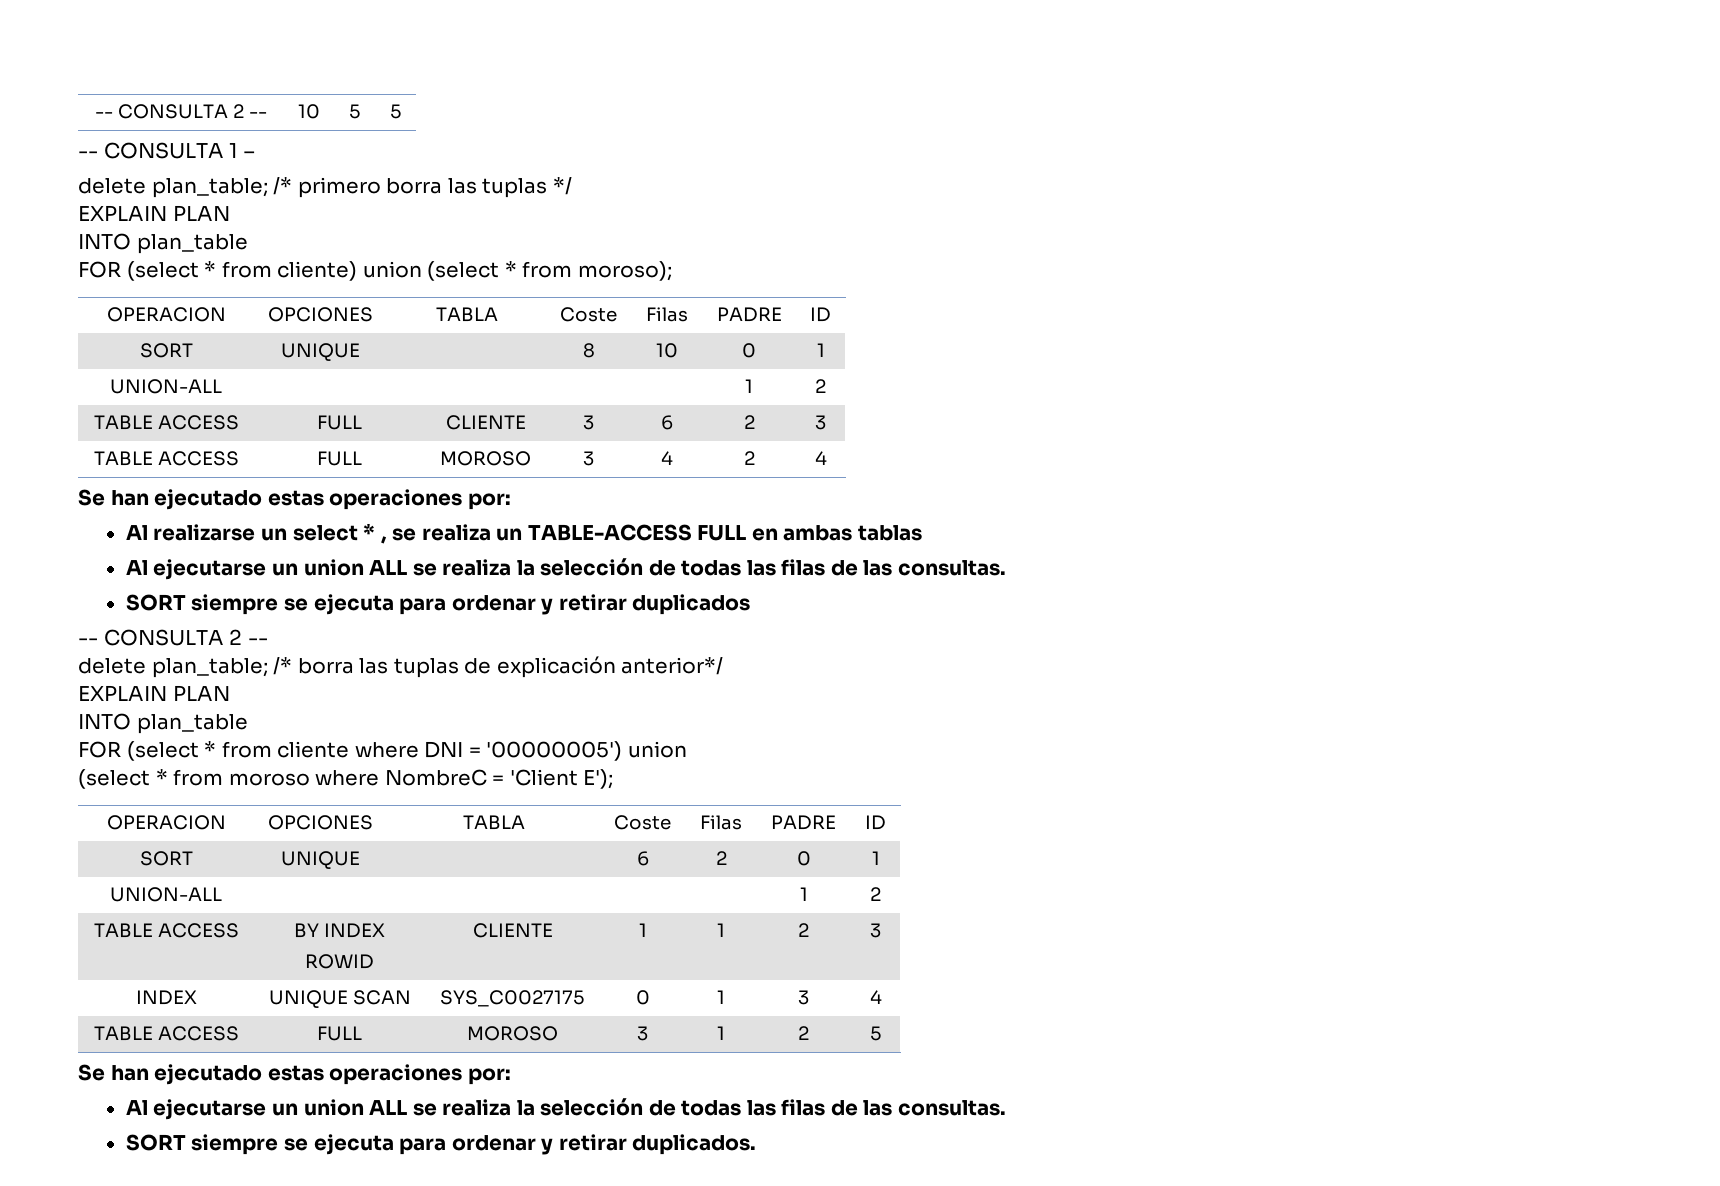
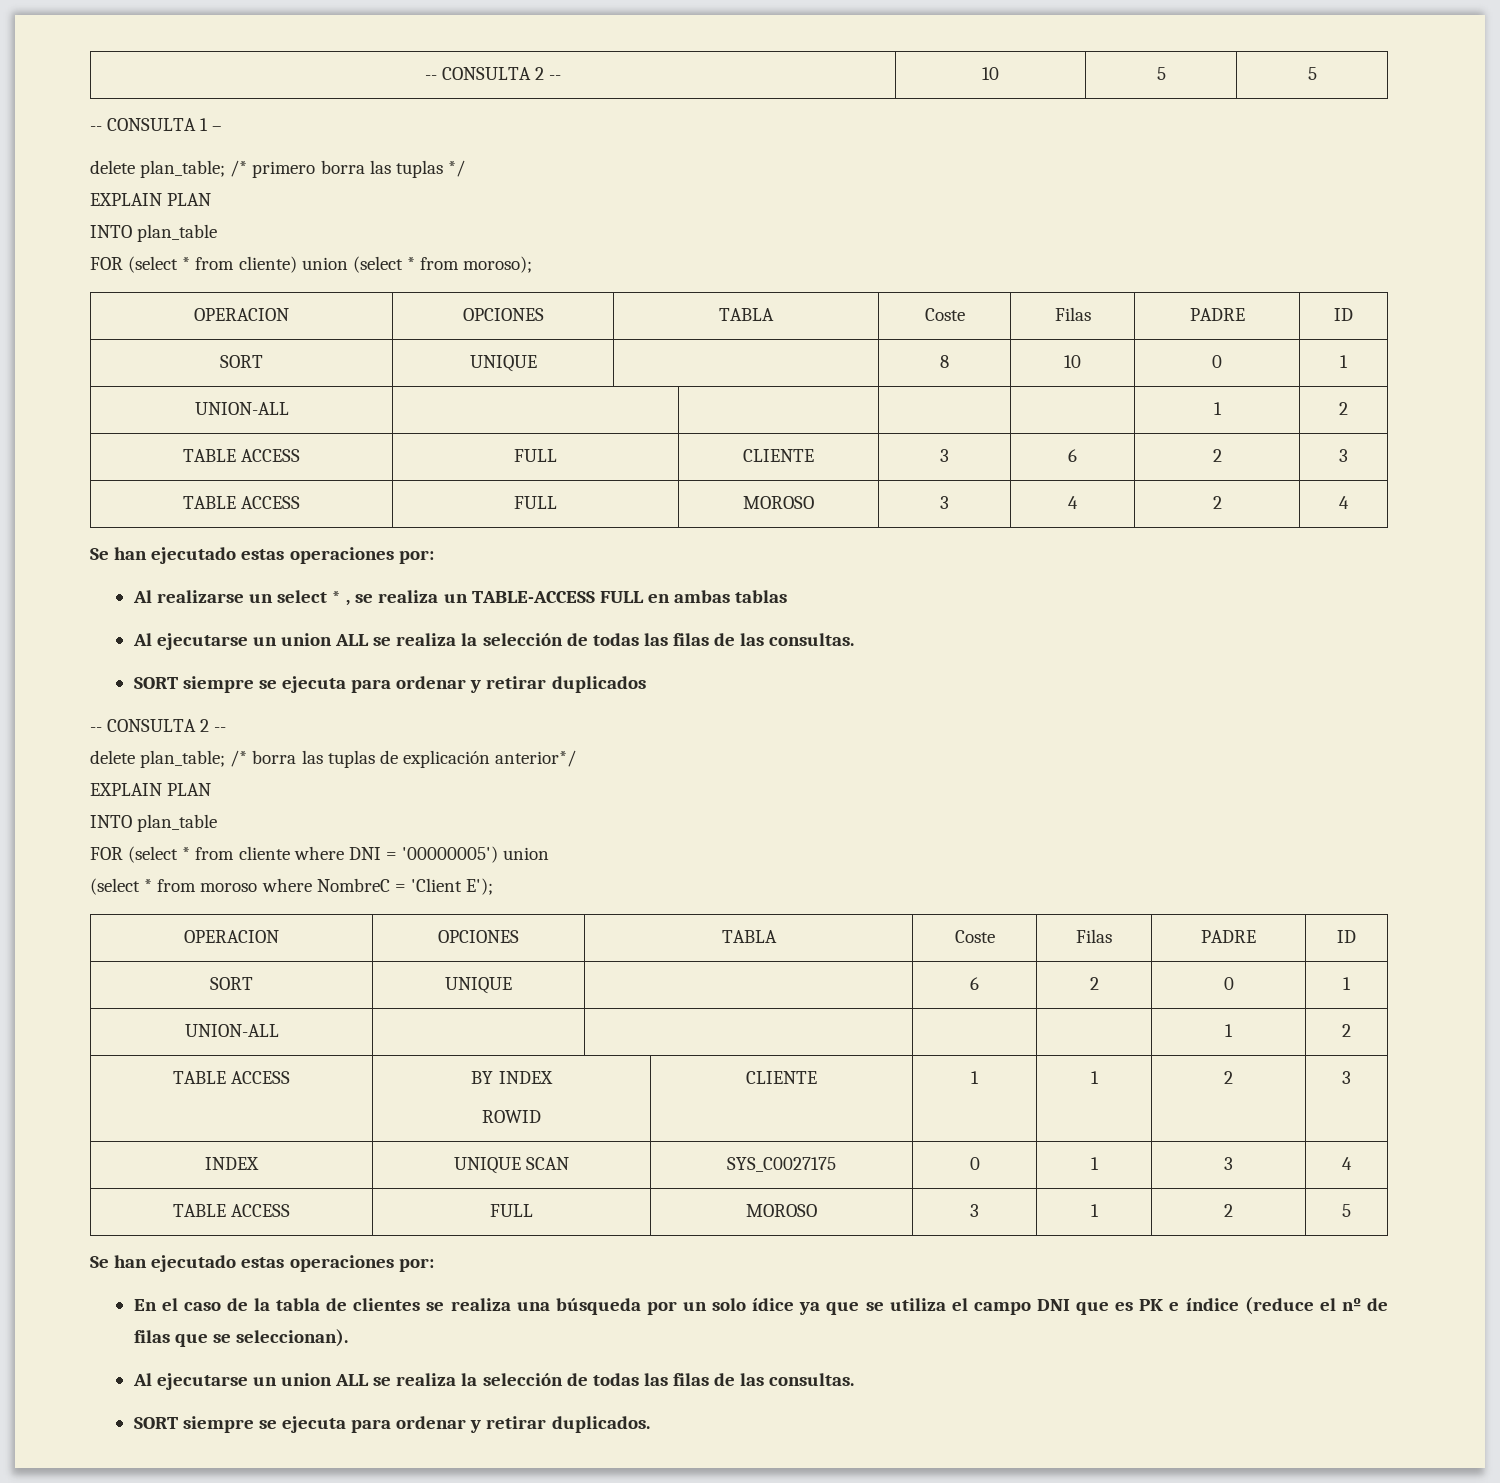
(511, 1076) none -> [133,1297,1388,1315] [133,1329,348,1347] // En el caso de la tabla de clientes se realiza una búsqueda por un solo ídice ya que se utiliza el campo DNI que es PK e índice (reduce el nº de filas que se seleccionan).

